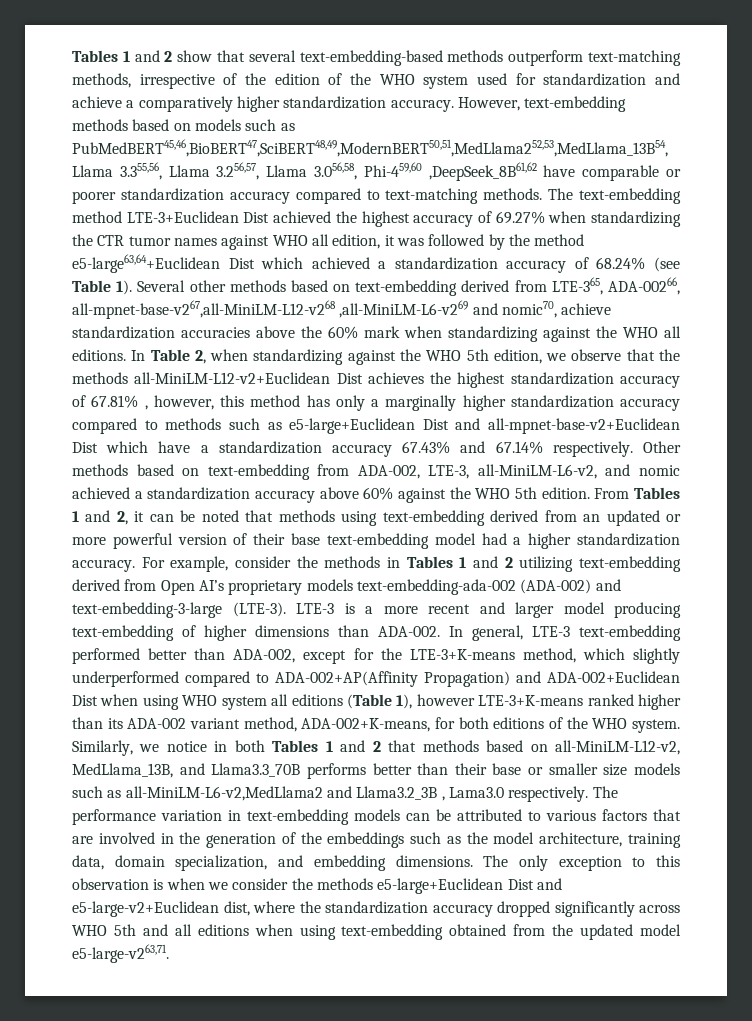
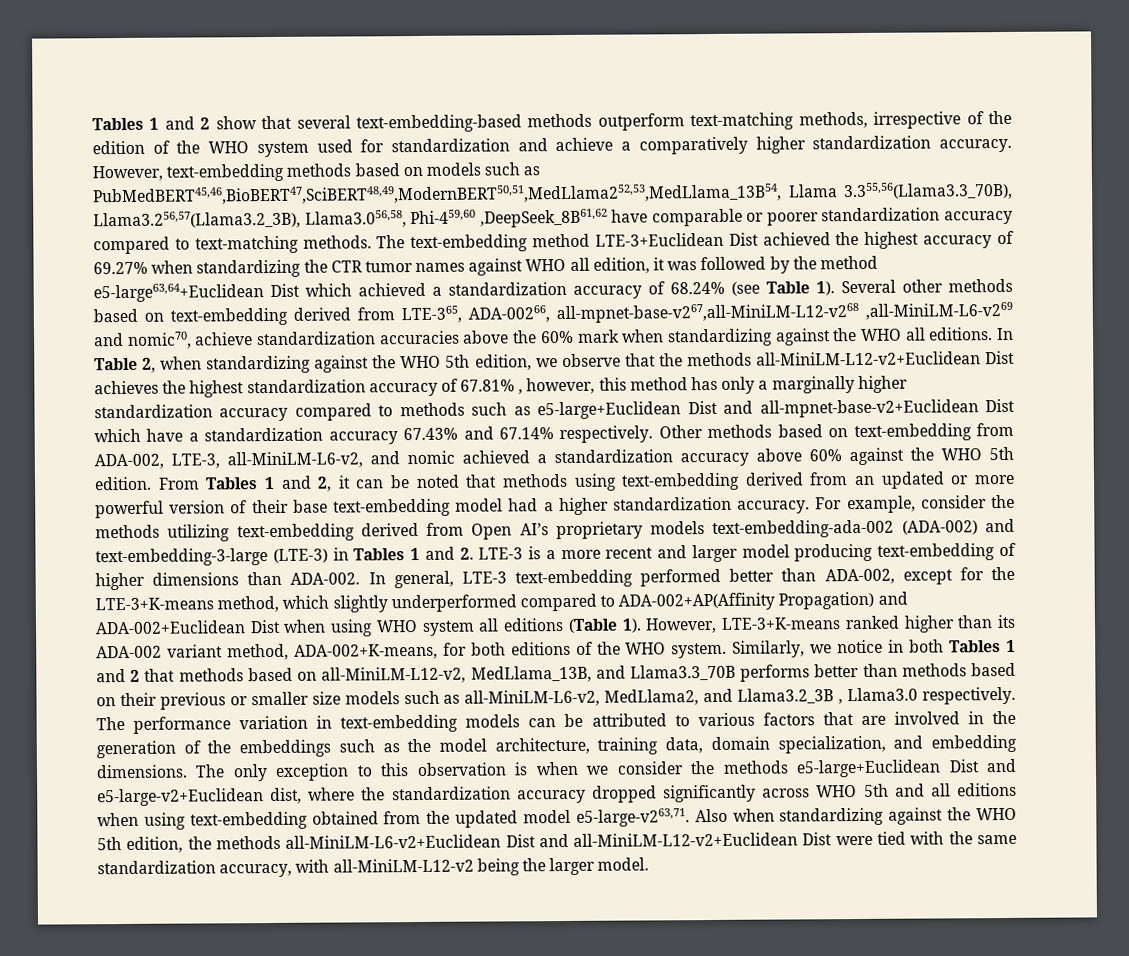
[119,162,357,180] 3.355,56, Llama 3.256,57, Llama 3.056,58, -> [843,181,1013,201] [93,210,407,230] 3.355,56(Llama3.3_70B), Llama3.256,57(Llama3.2_3B), Llama3.056,58,
[386,556,513,568] in Tables 1 and 2 -> (160, 531) none
[232,602,286,617] (LTE-3). -> [272,546,474,563] (LTE-3) in Tables 1 and 2.
[396,694,475,709] 1), however -> [621,617,718,634] 1). However,
[454,763,522,775] their base -> [901,662,1016,677] [96,692,226,710] methods based on their previous
[125,786,323,801] all-MiniLM-L6-v2,MedLlama2 -> [464,689,700,707] all-MiniLM-L6-v2, MedLlama2,
[448,787,504,798] Lama3.0 -> [847,687,919,702] Llama3.0
(169, 953) none -> [694,807,1017,826] [97,831,1017,853] [97,857,650,878] Also when standardizing against the WHO 5th edition, the methods all-MiniLM-L6-v2+Euclidean Dist and all-MiniLM-L12-v2+Euclidean Dist were tied with the same standardization accuracy, with all-MiniLM-L12-v2 being the larger model.

